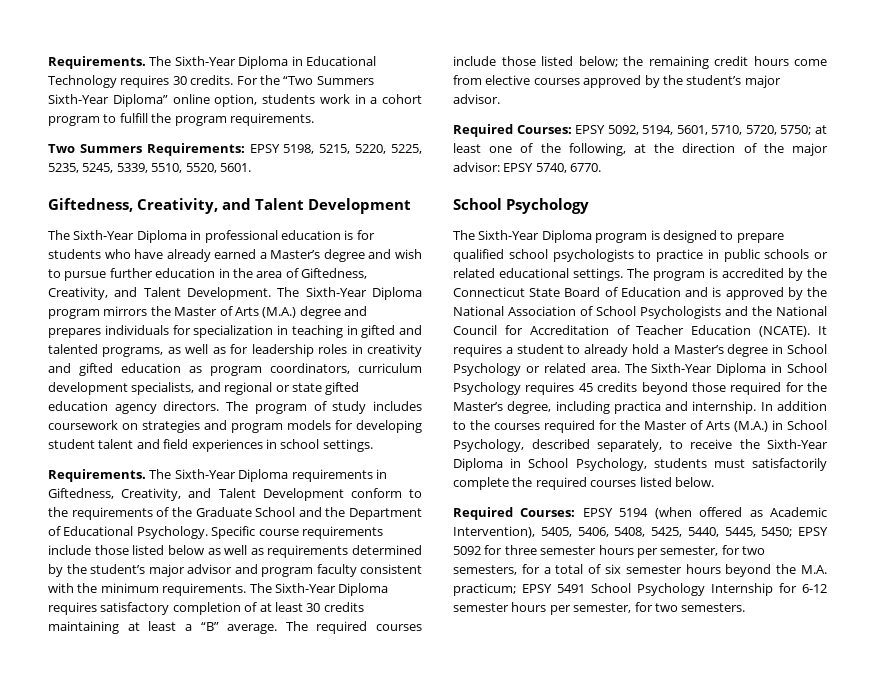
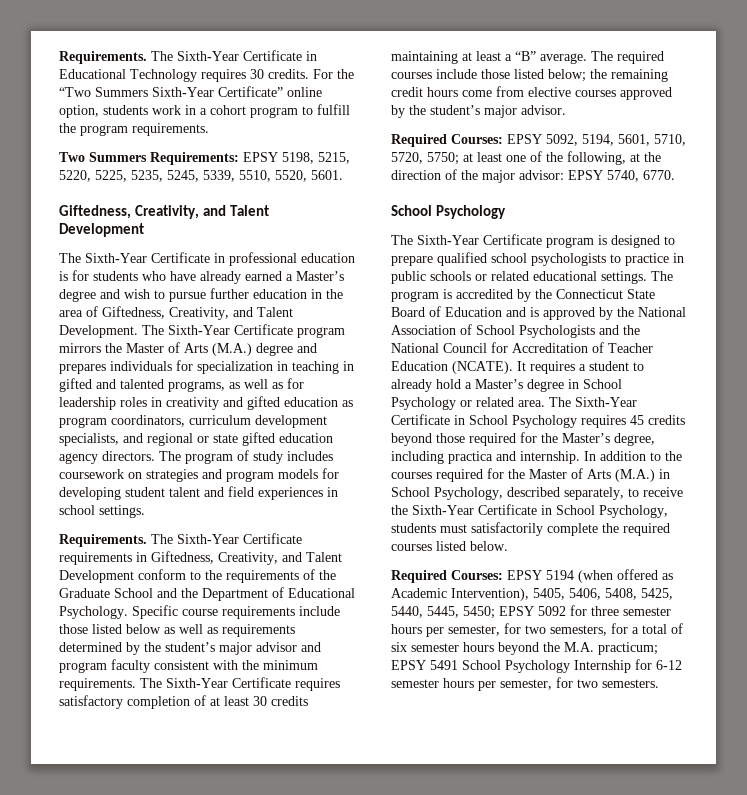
[48,56,289,69] Requirements. The Sixth-Year Diploma -> [59,50,302,64] Requirements. The Sixth-Year Certificate
[112,94,168,107] Diploma” -> [218,86,283,97] Certificate”
[136,230,187,243] Diploma -> [151,252,210,263] Certificate
[372,287,422,300] Diploma -> [234,324,293,335] Certificate
[238,469,289,482] Diploma -> [243,533,302,544] Certificate
[338,583,389,596] Diploma -> [232,677,291,688] Certificate
[541,230,592,243] Diploma -> [483,234,542,245] Certificate
[716,363,767,376] Diploma -> [391,414,450,425] Certificate
[453,458,503,471] Diploma -> [478,504,537,515] Certificate

